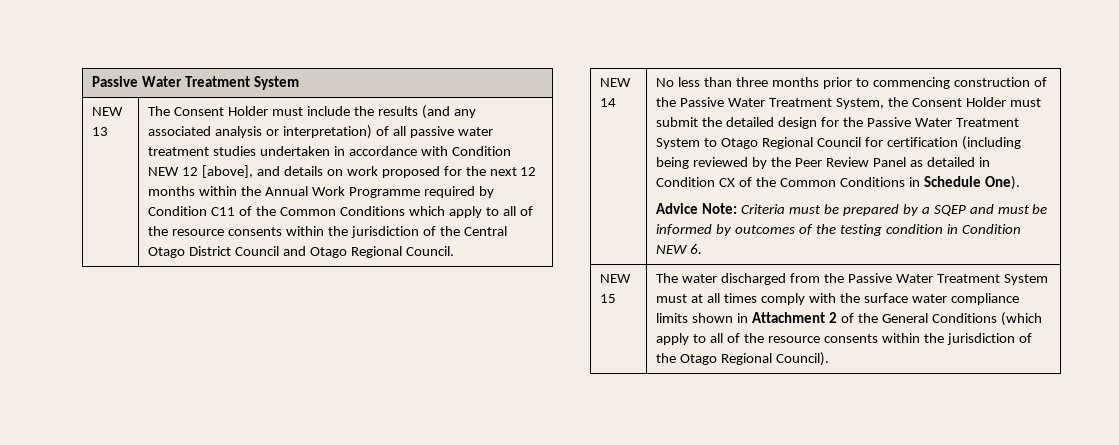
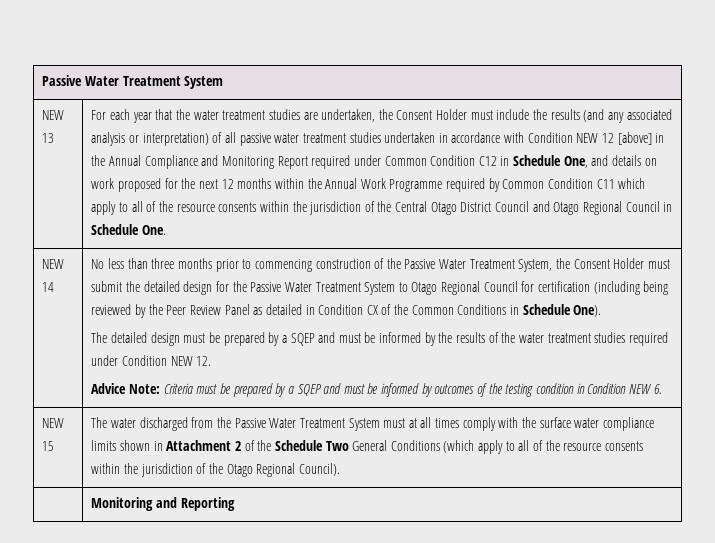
[148,106,171,116] The -> [91,109,393,123] For each year that the water treatment studies are undertaken, the
[202,165,254,178] [above], -> [617,132,665,145] [91,155,588,169] [above] in the Annual Compliance and Monitoring Report required under Common Condition C12 in Schedule One,
(494, 192) none -> [502,179,545,189] Common
[239,206,405,216] of the Common Conditions -> (615, 184) none
[405,246,454,256] Council. -> [625,201,673,212] [91,224,167,235] Council in Schedule One.
(1020, 183) none -> [91,332,668,346] [91,355,212,366] // The detailed design must be prepared by a SQEP and must be informed by the results of the water treatment studies required under Condition NEW 12.
(878, 318) none -> [274,440,349,451] Schedule Two
(830, 359) none -> [91,497,235,511] // | Monitoring and Reporting

